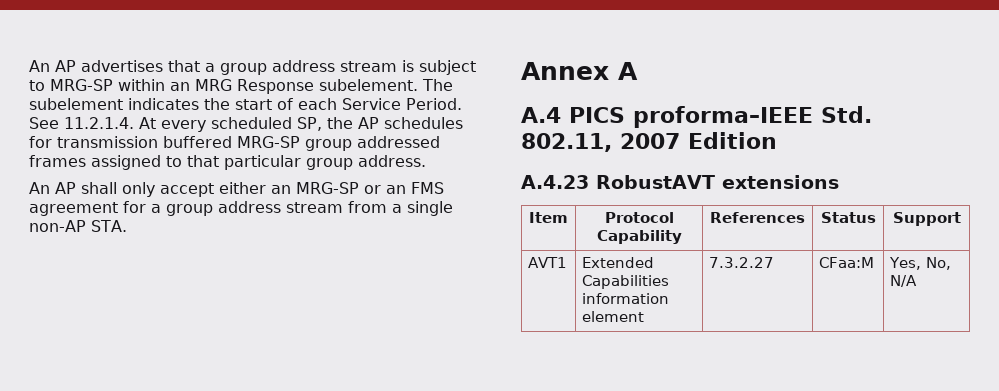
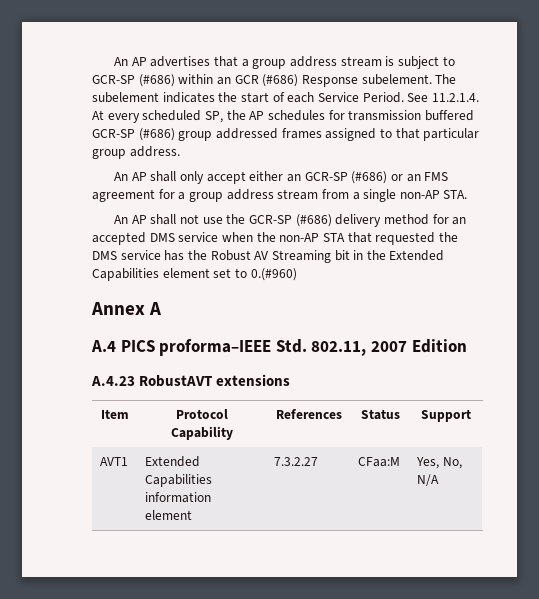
[50,79,232,91] MRG-SP within an MRG -> [92,74,299,87] GCR-SP (#686) within an GCR (#686)
[237,136,300,148] MRG-SP -> [92,128,175,141] GCR-SP (#686)
[296,182,359,194] MRG-SP -> [304,171,388,184] GCR-SP (#686)
(127, 226) none -> [114,214,467,227] [92,232,458,245] [92,250,445,263] [92,268,297,281] // An AP shall not use the GCR-SP (#686) delivery method for an accepted DMS service when the non-AP STA that requested the DMS service has the Robust AV Streaming bit in the Extended Capabilities element set to 0.(#960)

